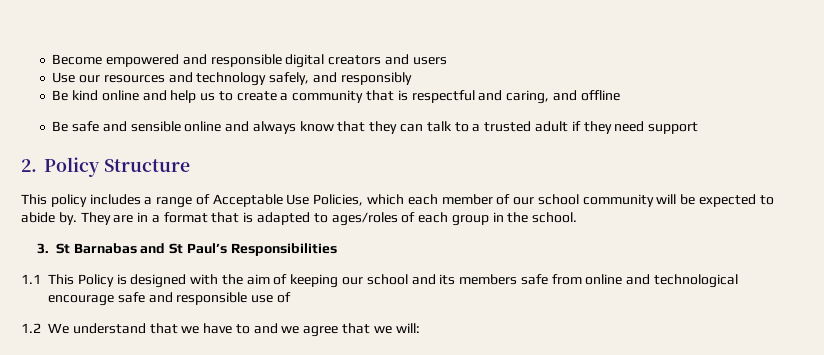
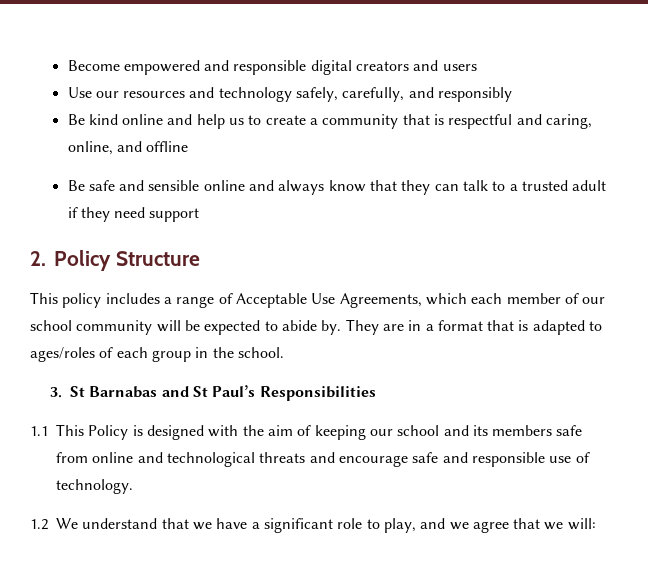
(310, 78) none -> [342,87,405,102] carefully,
(550, 97) none -> [67,141,113,155] online,
[313,194,364,206] Policies, -> [339,293,422,308] Agreements,
(739, 281) none -> [259,452,335,463] threats and
(291, 297) none -> [56,479,133,494] technology.
[235,324,250,334] to -> [251,518,416,533] a significant role to play,

